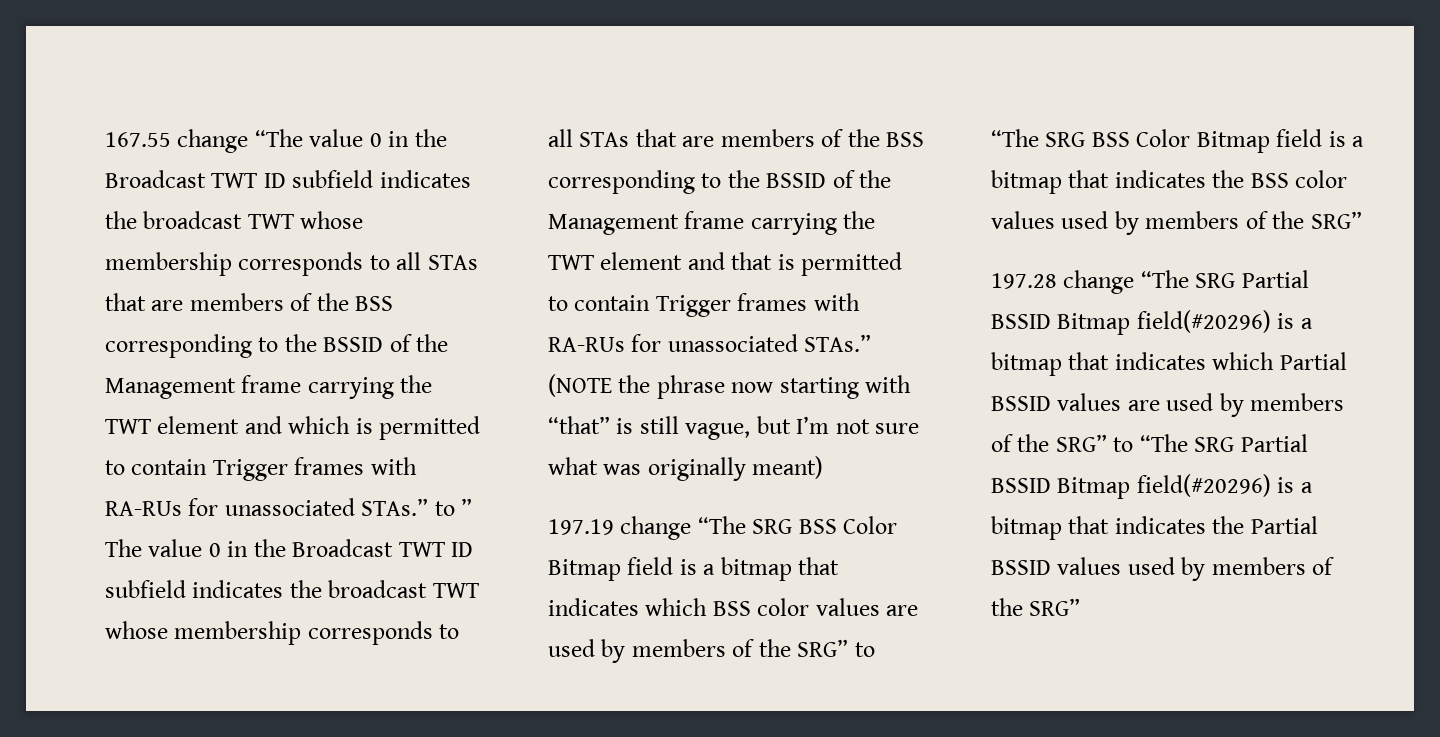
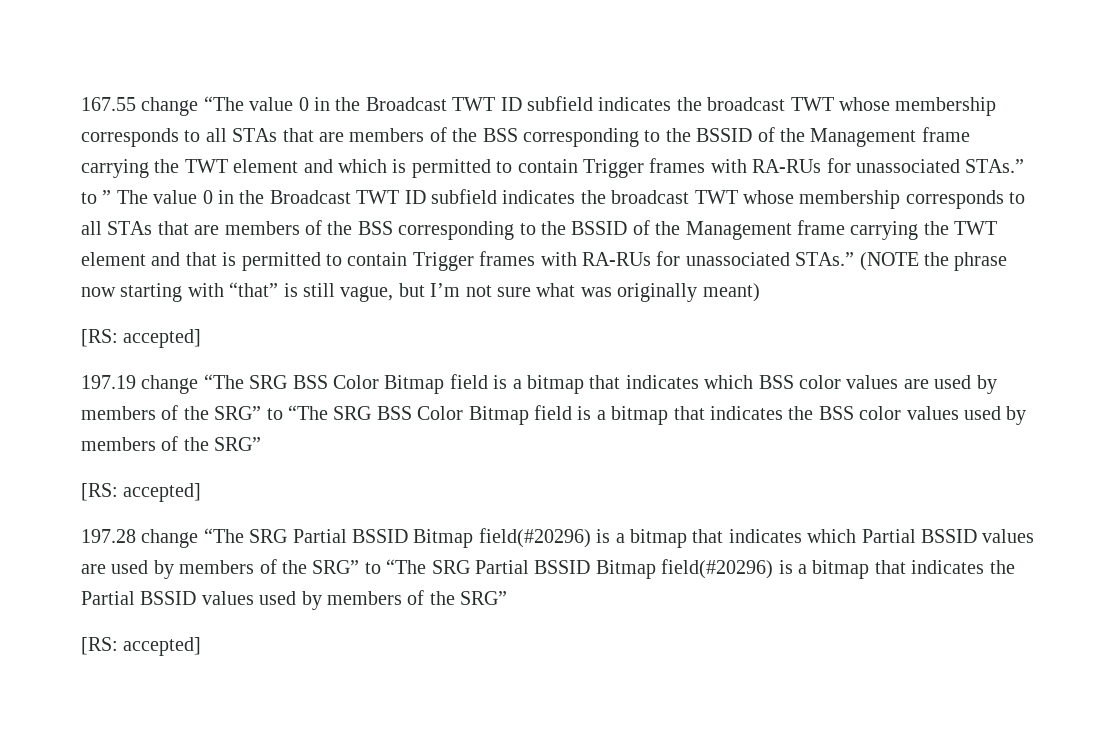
(824, 467) none -> [81,329,202,348] // [RS: accepted]
(1362, 220) none -> [81,483,202,502] // [RS: accepted]
(1081, 607) none -> [81,637,202,656] // [RS: accepted]

